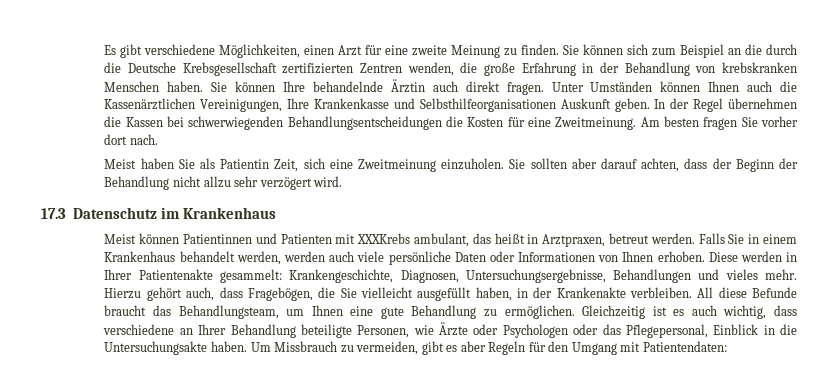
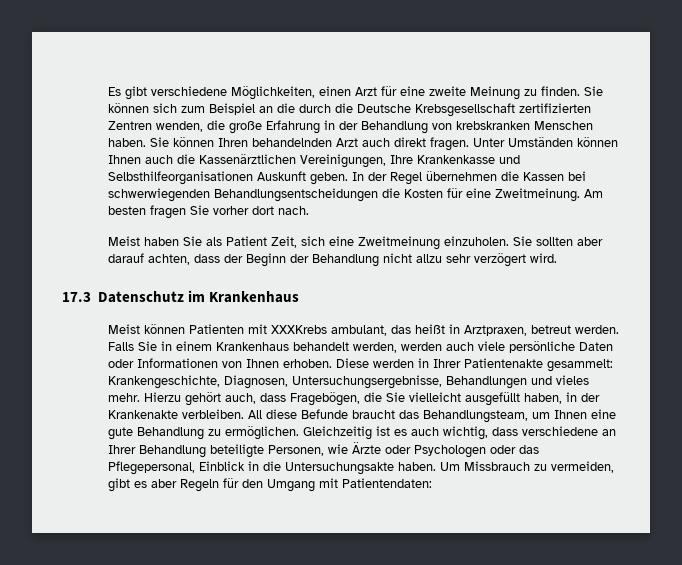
[283,79,425,93] Ihre behandelnde Ärztin -> [217,138,358,147] Ihren behandelnden Arzt
[220,159,270,169] Patientin -> [225,236,267,246] Patient
[183,233,277,244] Patientinnen und -> (185, 329) none

